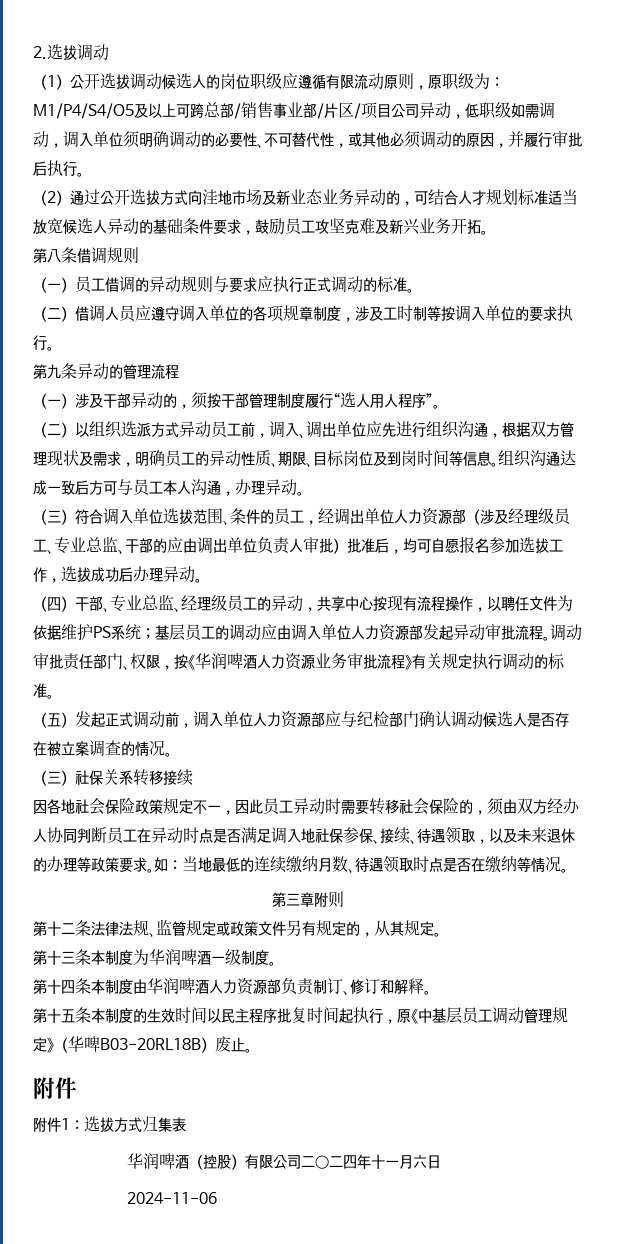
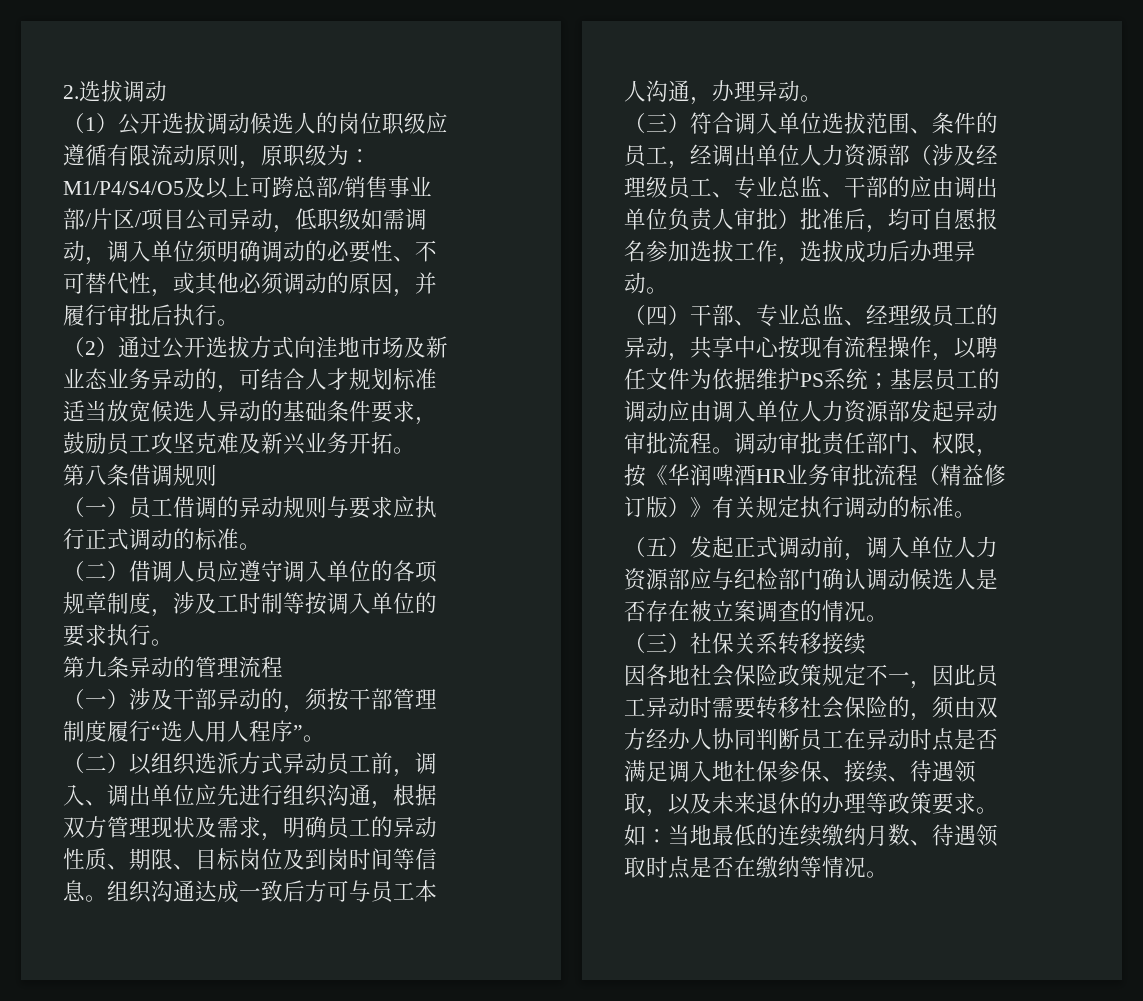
[257,653,315,670] 人力资源 -> [756,469,787,483] HR
(405, 661) none -> [918,464,1006,486] [624,496,690,518] （精益修订版）
[271,891,344,908] [33,919,441,937] [33,949,276,966] [33,978,431,995] [33,1007,568,1024] [33,1036,252,1053] [33,1077,77,1099] [33,1116,186,1133] [127,1153,442,1170] [127,1192,218,1204] // 第三章附则 // 第十二条法律法规、监管规定或政策文件另有规定的，从其规定。 // 第十三条本制度为华润啤酒一级制度。 // 第十四条本制度由华润啤酒人力资源部负责制订、修订和解释。 // 第十五条本制度的生效时间以民主程序批复时间起执行，原《中基层员工调动管理规定》（华啤B03-20RL18B）废止。 // 附件 // 附件1：选拔方式归集表 // 华润啤酒（控股）有限公司二○二四年十一月六日 // 2024-11-06 -> (888, 874) none

